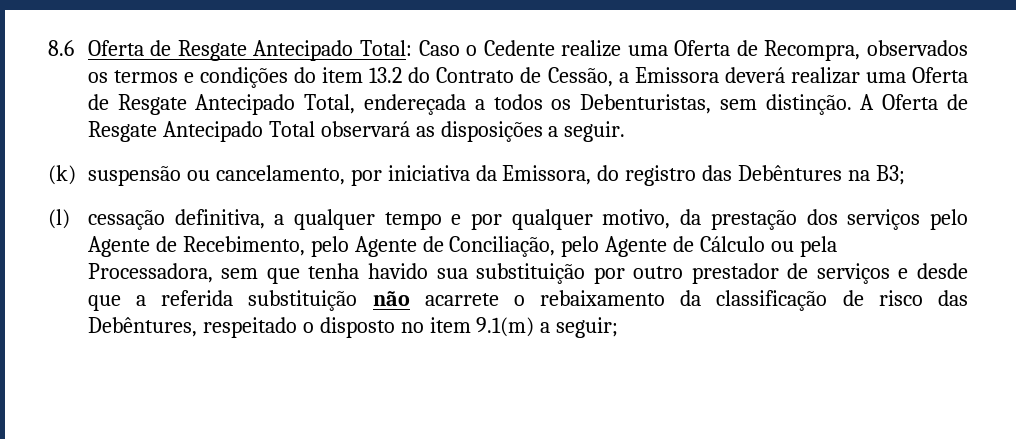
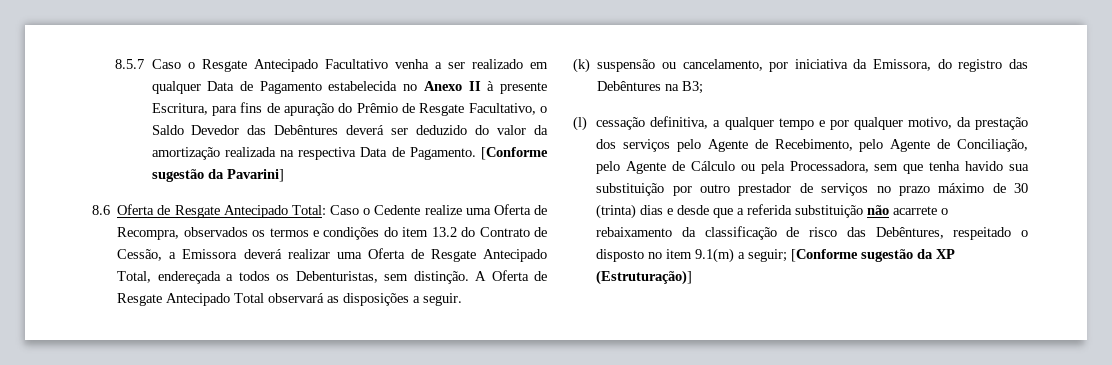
(48, 48) none -> [115,59,548,72] [151,81,547,94] [151,102,547,116] [151,125,549,135] [151,147,549,160] [151,169,284,182] 8.5.7 Caso o Resgate Antecipado Facultativo venha a ser realizado em qualquer Data de Pagamento estabelecida no Anexo II à presente Escritura, para fins de apuração do Prêmio de Resgate Facultativo, o Saldo Devedor das Debêntures deverá ser deduzido do valor da amortização realizada na respectiva Data de Pagamento. [Conforme sugestão da Pavarini] //
(890, 273) none -> [876,183,1028,196] [596,204,664,219] no prazo máximo de 30 (trinta) dias
(619, 327) none -> [791,249,956,262] [596,270,693,285] [Conforme sugestão da XP (Estruturação)]

